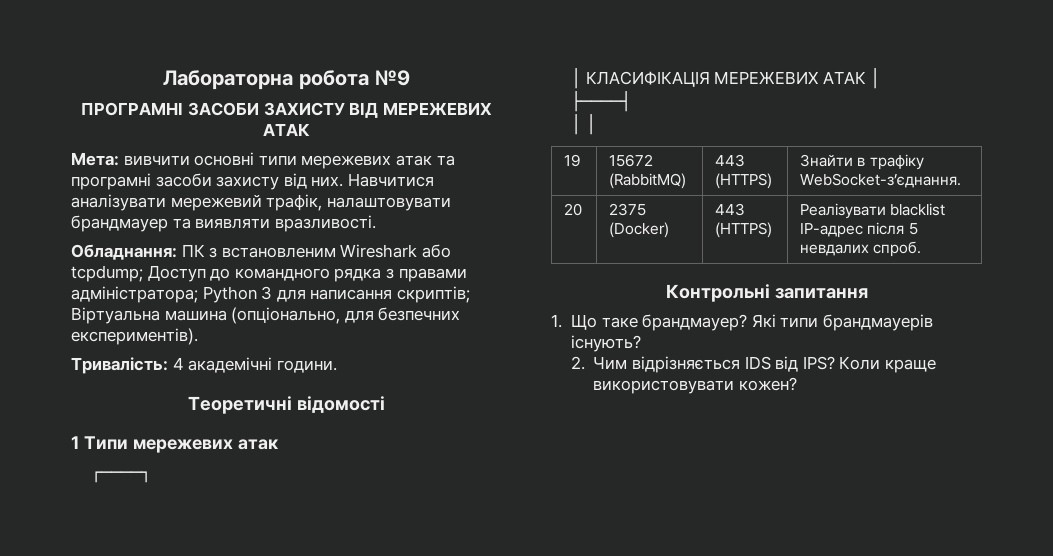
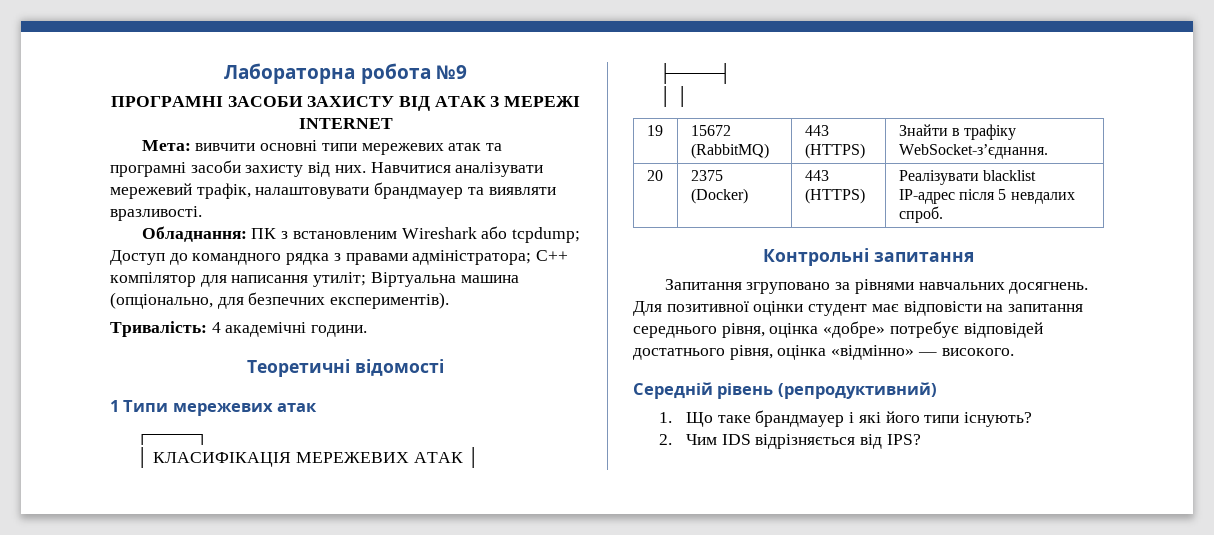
[382,102,492,115] [263,123,310,136] МЕРЕЖЕВИХ АТАК -> [434,96,581,107] [298,118,393,129] АТАК З МЕРЕЖІ INTERNET
[202,286,273,303] Python 3 -> [536,250,569,261] [110,272,196,287] C++ компілятор
[396,286,470,303] скриптів; -> [313,272,367,287] утиліт;
[551,314,933,331] [570,335,641,352] [570,356,937,373] [593,377,798,394] 1. Що таке брандмауер? Які типи брандмауерів існують? // 2. Чим відрізняється IDS від IPS? Коли краще використовувати кожен? -> [664,279,1089,294] [633,301,1084,316] [633,321,1043,338] [633,345,1014,360] [633,382,937,399] [659,410,1032,427] [659,434,921,449] Запитання згруповано за рівнями навчальних досягнень. Для позитивної оцінки студент має відповісти на запитання середнього рівня, оцінка «добре» потребує відповідей достатнього рівня, оцінка «відмінно» — високого. // Середній рівень (репродуктивний) // 1. Що таке брандмауер і які його типи існують? // 2. Чим IDS відрізняється від IPS?

